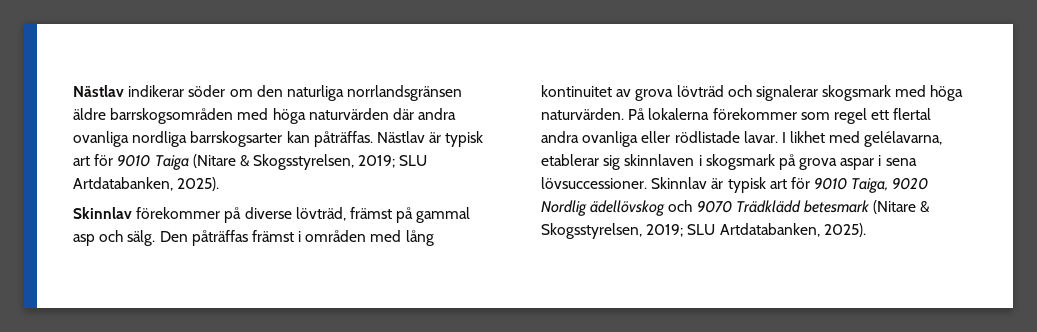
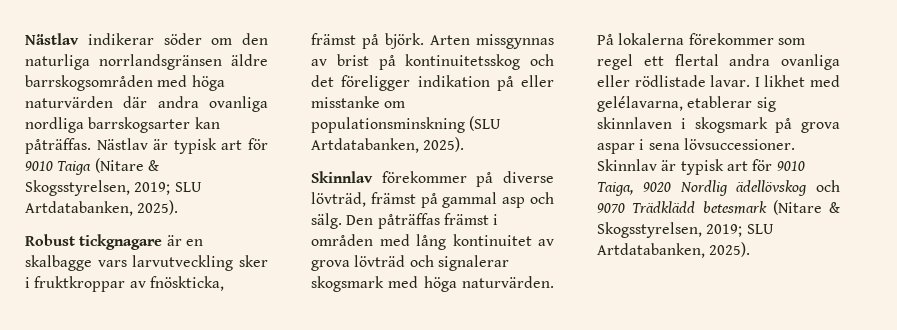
(220, 184) none -> [25,234,203,250] [25,255,268,271] [25,276,224,292] [311,33,554,49] [311,54,554,70] [311,75,554,91] [311,96,406,108] [311,116,502,133] [311,137,465,153] // Robust tickgnagare är en skalbagge vars larvutveckling sker i fruktkroppar av fnöskticka, främst på björk. Arten missgynnas av brist på kontinuitetsskog och det föreligger indikation på eller misstanke om populationsminskning (SLU Artdatabanken, 2025).

